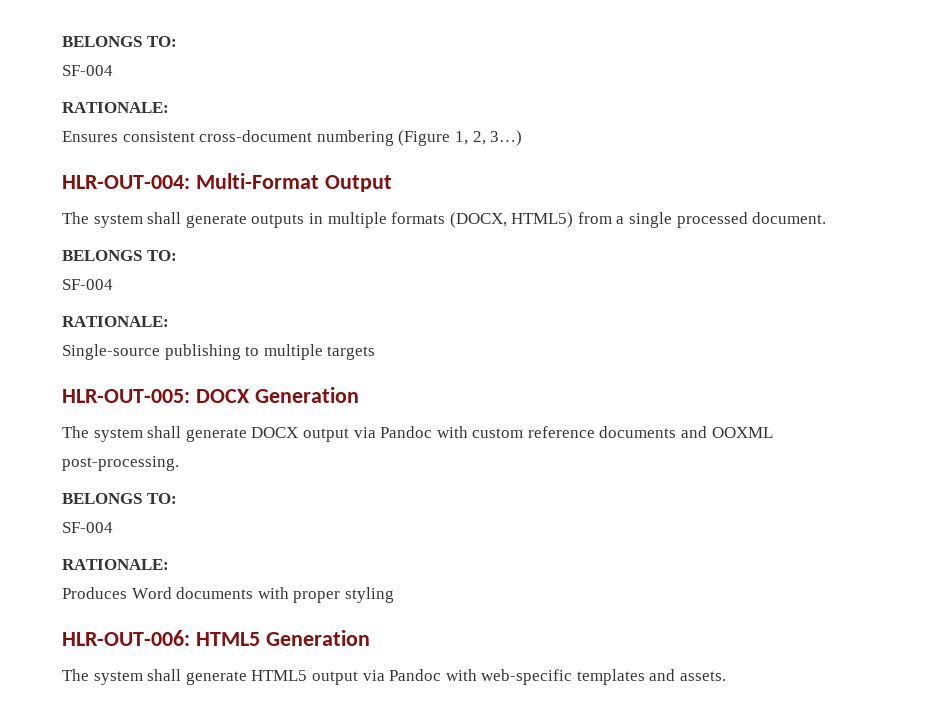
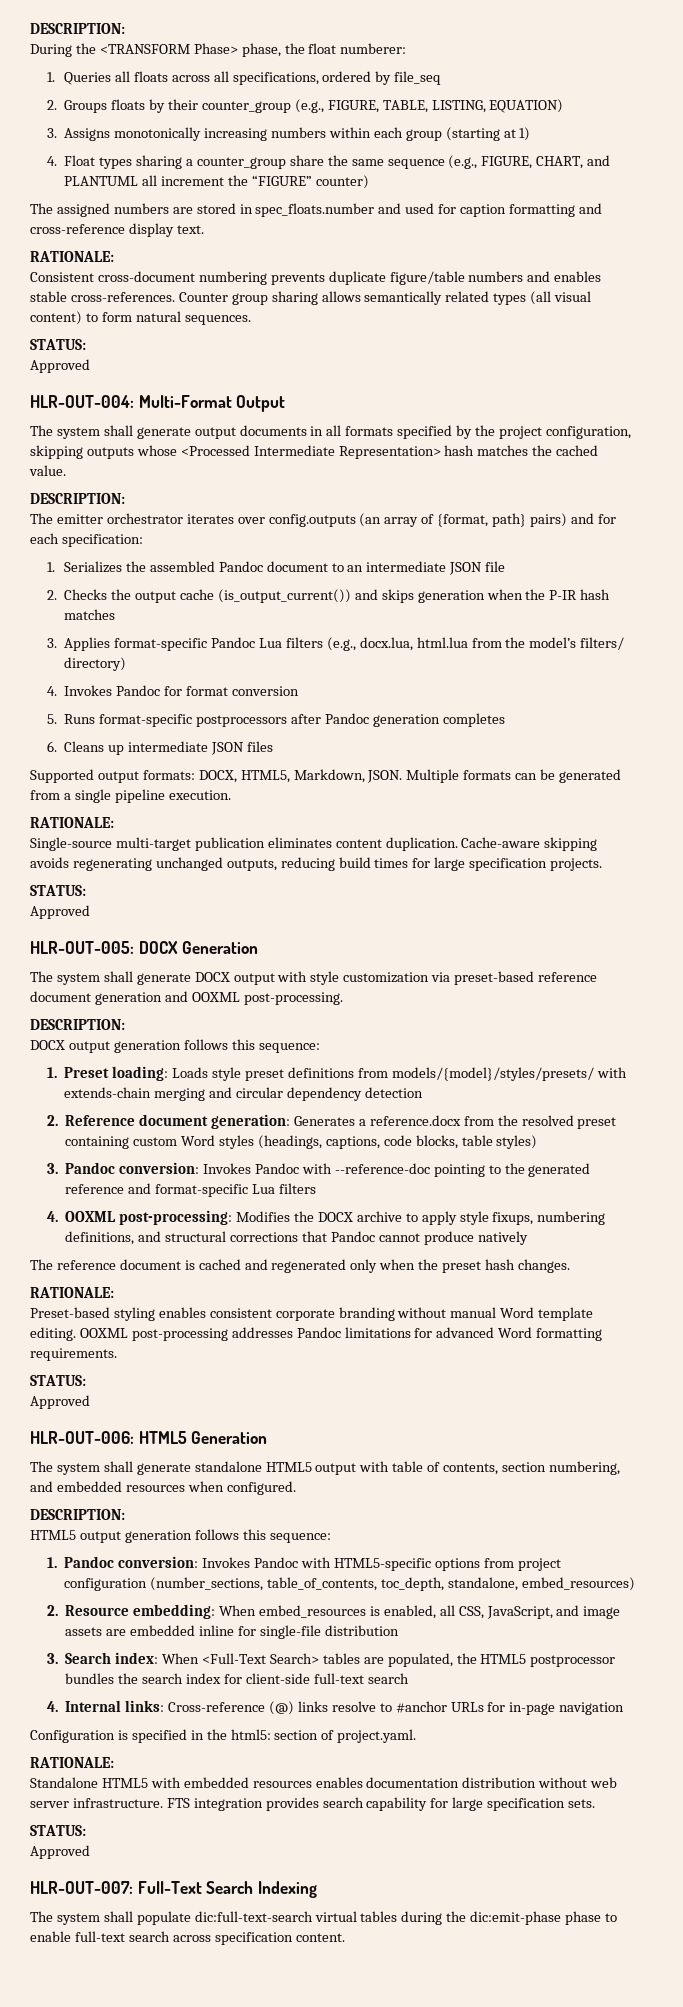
[62,36,177,47] [62,65,113,76] [62,102,169,113] [62,130,523,146] BELONGS TO: // SF-004 // RATIONALE: // Ensures consistent cross-document numbering (Figure 1, 2, 3…) -> [30,23,125,34] [30,43,407,57] [46,71,442,85] [46,99,564,113] [46,127,531,141] [46,155,611,169] [64,175,369,189] [30,203,602,217] [30,223,204,237] [30,251,114,262] [30,271,602,285] [30,291,592,305] [30,311,251,325] [30,339,86,350] [30,359,90,373] DESCRIPTION: // During the <TRANSFORM Phase> phase, the float numberer: // 1. Queries all floats across all specifications, ordered by file_seq // 2. Groups floats by their counter_group (e.g., FIGURE, TABLE, LISTING, EQUATION) // 3. Assigns monotonically increasing numbers within each group (starting at 1) // 4. Float types sharing a counter_group share the same sequence (e.g., FIGURE, CHART, and PLANTUML all increment the “FIGURE” counter) // The assigned numbers are stored in spec_floats.number and used for caption formatting and cross-reference display text. // RATIONALE: // Consistent cross-document numbering prevents duplicate figure/table numbers and enables stable cross-references. Counter group sharing allows semantically related types (all visual content) to form natural sequences. // STATUS: // Approved
[251,212,827,228] [62,250,177,261] [62,279,113,290] [62,316,169,327] [62,344,376,360] outputs in multiple formats (DOCX, HTML5) from a single processed document. // BELONGS TO: // SF-004 // RATIONALE: // Single-source publishing to multiple targets -> [194,425,631,439] [30,445,599,459] [29,465,66,476] [30,493,125,504] [30,513,616,527] [30,533,143,547] [46,561,506,575] [46,589,611,603] [64,609,116,620] [46,637,625,651] [64,657,127,671] [46,685,299,696] [46,713,505,727] [46,741,273,755] [30,769,622,783] [30,789,231,803] [30,817,114,828] [30,837,598,851] [30,857,603,871] [30,885,86,896] [30,905,90,919] output documents in all formats specified by the project configuration, skipping outputs whose <Processed Intermediate Representation> hash matches the cached value. // DESCRIPTION: // The emitter orchestrator iterates over config.outputs (an array of {format, path} pairs) and for each specification: // 1. Serializes the assembled Pandoc document to an intermediate JSON file // 2. Checks the output cache (is_output_current()) and skips generation when the P-IR hash matches // 3. Applies format-specific Pandoc Lua filters (e.g., docx.lua, html.lua from the model’s filters/ directory) // 4. Invokes Pandoc for format conversion // 5. Runs format-specific postprocessors after Pandoc generation completes // 6. Cleans up intermediate JSON files // Supported output formats: DOCX, HTML5, Markdown, JSON. Multiple formats can be generated from a single pipeline execution. // RATIONALE: // Single-source multi-target publication eliminates content duplication. Cache-aware skipping avoids regenerating unchanged outputs, reducing build times for large specification projects. // STATUS: // Approved
[353,426,773,438] [62,456,179,471] [62,493,177,504] [62,522,113,533] [62,559,169,570] [62,587,394,603] via Pandoc with custom reference documents and OOXML post-processing. // BELONGS TO: // SF-004 // RATIONALE: // Produces Word documents with proper styling -> [277,971,598,985] [30,991,343,1005] [30,1019,125,1030] [30,1039,320,1053] [46,1066,627,1081] [64,1087,423,1101] [46,1114,617,1129] [65,1135,538,1149] [46,1162,591,1177] [65,1183,316,1197] [46,1210,606,1225] [65,1231,528,1245] [30,1259,570,1273] [30,1287,114,1298] [30,1307,594,1321] [30,1327,603,1341] [30,1348,117,1361] [30,1375,86,1386] [30,1395,90,1409] with style customization via preset-based reference document generation and OOXML post-processing. // DESCRIPTION: // DOCX output generation follows this sequence: // 1. Preset loading: Loads style preset definitions from models/{model}/styles/presets/ with extends-chain merging and circular dependency detection // 2. Reference document generation: Generates a reference.docx from the resolved preset containing custom Word styles (headings, captions, code blocks, table styles) // 3. Pandoc conversion: Invokes Pandoc with --reference-doc pointing to the generated reference and format-specific Lua filters // 4. OOXML post-processing: Modifies the DOCX archive to apply style fixups, numbering definitions, and structural corrections that Pandoc cannot produce natively // The reference document is cached and regenerated only when the preset hash changes. // RATIONALE: // Preset-based styling enables consistent corporate branding without manual Word template editing. OOXML post-processing addresses Pandoc limitations for advanced Word formatting requirements. // STATUS: // Approved
[251,669,727,685] HTML5 output via Pandoc with web-specific templates and assets. -> [194,1461,620,1475] [30,1481,296,1495] [30,1509,125,1520] [30,1529,331,1543] [46,1556,561,1571] [64,1577,635,1591] [46,1604,621,1619] [65,1625,399,1639] [46,1652,616,1667] [65,1673,409,1684] [46,1700,625,1715] [30,1729,417,1743] [30,1757,114,1768] [30,1777,618,1788] [30,1797,596,1811] [30,1825,86,1836] [30,1845,90,1859] [30,1881,317,1898] [30,1911,618,1925] [30,1931,345,1945] standalone HTML5 output with table of contents, section numbering, and embedded resources when configured. // DESCRIPTION: // HTML5 output generation follows this sequence: // 1. Pandoc conversion: Invokes Pandoc with HTML5-specific options from project configuration (number_sections, table_of_contents, toc_depth, standalone, embed_resources) // 2. Resource embedding: When embed_resources is enabled, all CSS, JavaScript, and image assets are embedded inline for single-file distribution // 3. Search index: When <Full-Text Search> tables are populated, the HTML5 postprocessor bundles the search index for client-side full-text search // 4. Internal links: Cross-reference (@) links resolve to #anchor URLs for in-page navigation // Configuration is specified in the html5: section of project.yaml. // RATIONALE: // Standalone HTML5 with embedded resources enables documentation distribution without web server infrastructure. FTS integration provides search capability for large specification sets. // STATUS: // Approved // HLR-OUT-007: Full-Text Search Indexing // The system shall populate dic:full-text-search virtual tables during the dic:emit-phase phase to enable full-text search across specification content.

